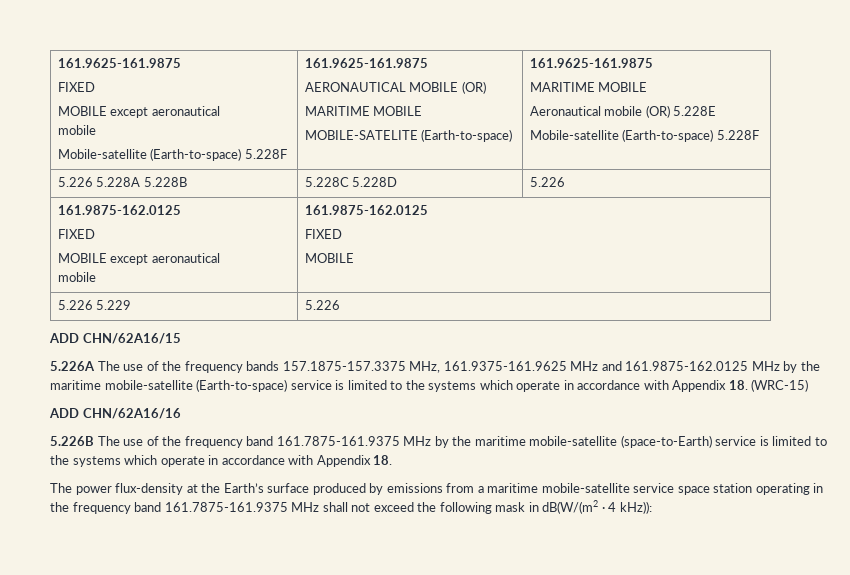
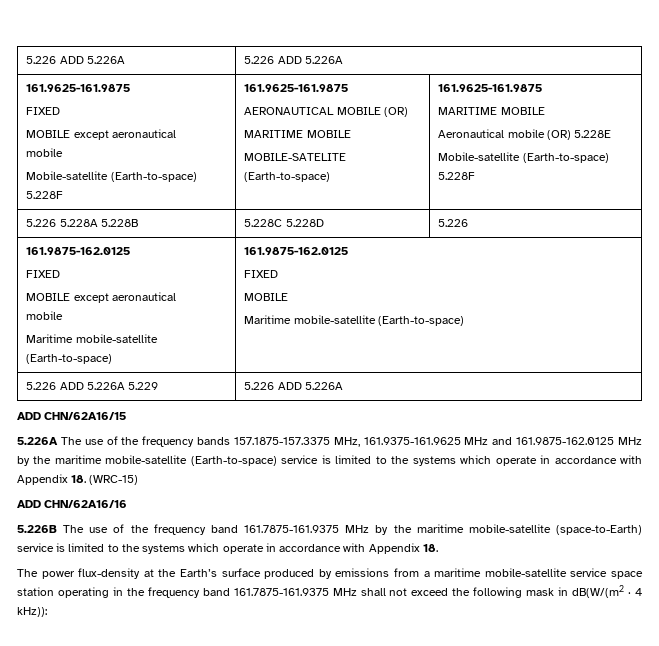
(57, 63) none -> [26,56,125,64] [244,56,343,64] 5.226 ADD 5.226A | 5.226 ADD 5.226A //
[304,205,428,215] [304,229,342,239] [304,253,354,263] [57,300,93,310] | 161.9875-162.0125 // FIXED // MOBILE // 5.226 -> [26,334,158,343] [26,354,113,364] [244,247,349,255] [244,270,279,278] [244,293,289,301] [244,315,464,326] [26,382,125,390] // Maritime mobile-satellite (Earth-to-space) | 161.9875-162.0125 // FIXED // MOBILE // Maritime mobile-satellite (Earth-to-space) // 5.226 ADD 5.226A
(340, 305) none -> [277,382,343,390] ADD 5.226A

